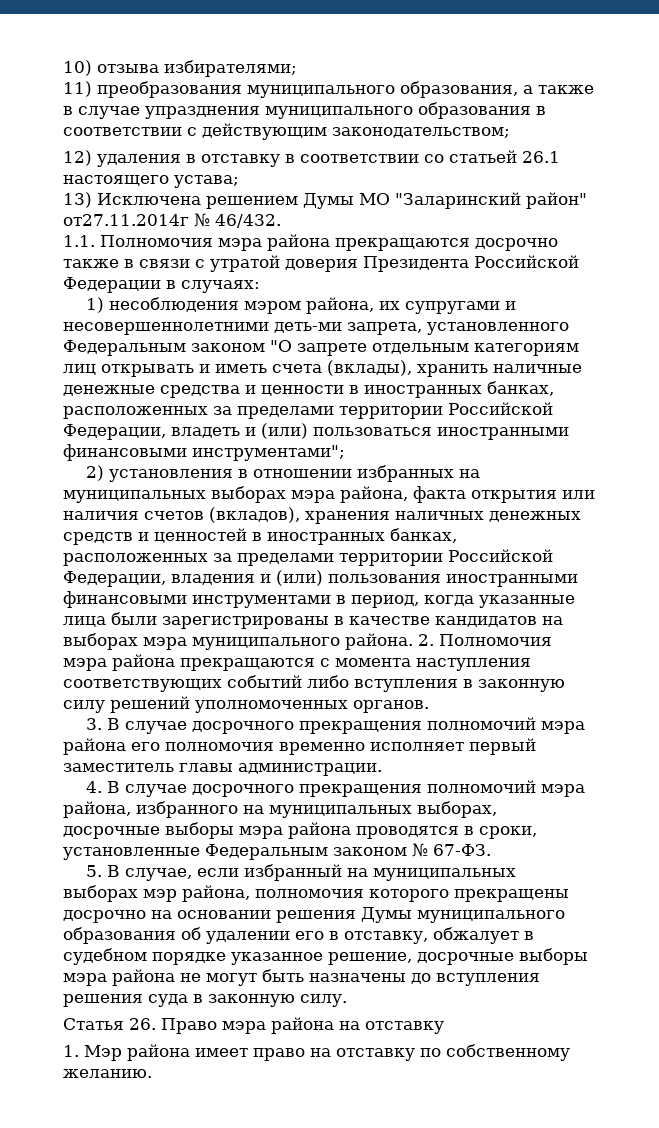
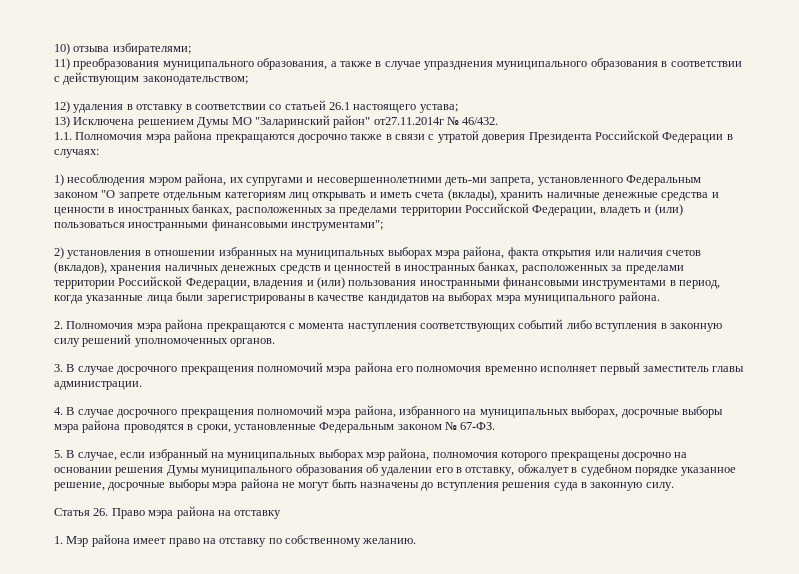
(413, 641) none -> (660, 297) //

